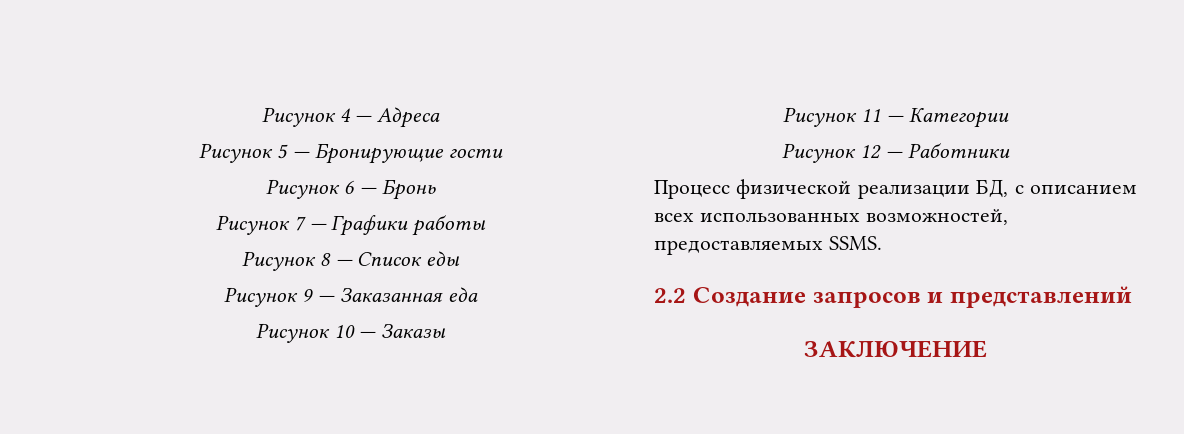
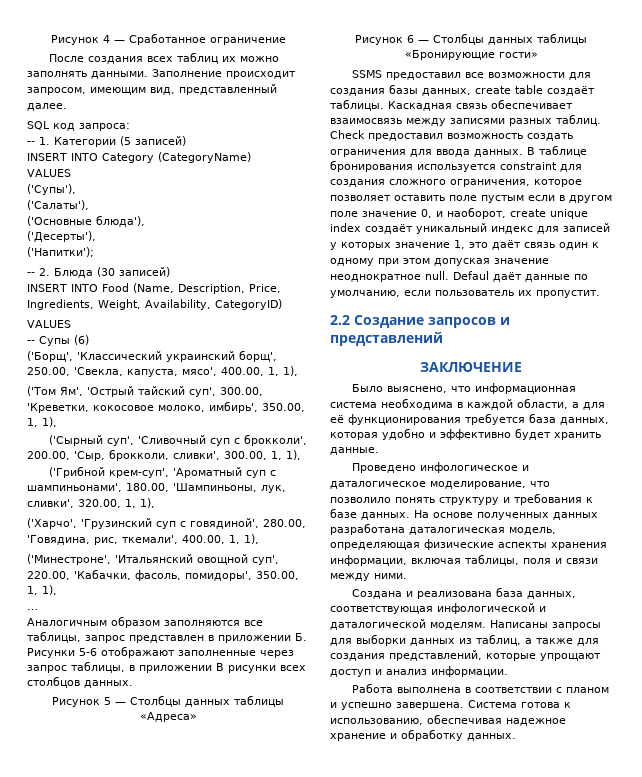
[377,107,441,128] Адреса -> [128,33,286,45] [48,52,279,64] [27,69,296,79] [27,84,277,95] [27,103,67,111] [27,121,130,131] [27,136,186,147] [27,152,251,163] [27,169,71,177] [27,184,76,195] [27,200,89,210] [27,215,145,227] [27,231,96,242] [27,247,94,257] [27,267,170,278] [27,283,281,294] [27,299,282,310] [27,320,71,328] [27,335,89,346] [27,350,277,362] [27,366,298,377] [27,386,263,397] [27,401,305,413] [27,417,57,427] [48,434,307,446] [27,449,301,461] [48,466,276,478] [27,483,286,493] [27,498,155,508] [27,518,306,529] [27,534,259,545] [27,554,279,565] [27,569,299,581] [27,585,57,595] [27,609,38,610] [27,616,263,628] [27,631,307,643] [27,646,294,658] [27,661,306,673] [27,676,133,688] Сработанное ограничение // После создания всех таблиц их можно заполнять данными. Заполнение происходит запросом, имеющим вид, представленный далее. // SQL код запроса: // -- 1. Категории (5 записей) // INSERT INTO Category (CategoryName) // VALUES // ('Супы'), // ('Салаты'), // ('Основные блюда'), // ('Десерты'), // ('Напитки'); // -- 2. Блюда (30 записей) // INSERT INTO Food (Name, Description, Price, Ingredients, Weight, Availability, CategoryID) // VALUES // -- Супы (6) // ('Борщ', 'Классический украинский борщ', 250.00, 'Свекла, капуста, мясо', 400.00, 1, 1), // ('Том Ям', 'Острый тайский суп', 300.00, 'Креветки, кокосовое молоко, имбирь', 350.00, 1, 1), // ('Сырный суп', 'Сливочный суп с брокколи', 200.00, 'Сыр, брокколи, сливки', 300.00, 1, 1), // ('Грибной крем-суп', 'Ароматный суп с шампиньонами', 180.00, 'Шампиньоны, лук, сливки', 320.00, 1, 1), // ('Харчо', 'Грузинский суп с говядиной', 280.00, 'Говядина, рис, ткемали', 400.00, 1, 1), // ('Минестроне', 'Итальянский овощной суп', 220.00, 'Кабачки, фасоль, помидоры', 350.00, 1, 1), // … // Аналогичным образом заполняются все таблицы, запрос представлен в приложении Б. Рисунки 5-6 отображают заполненные через запрос таблицы, в приложении В рисунки всех столбцов данных.
[314,143,503,164] Бронирующие гости -> [130,695,284,707] [139,712,197,722] Столбцы данных таблицы «Адреса»
[381,179,436,200] [215,215,487,236] [241,251,461,271] [224,287,478,307] [255,323,447,343] [783,107,1009,128] [782,143,1010,163] [654,179,1137,199] [654,209,1008,225] [654,236,882,255] Бронь // Рисунок 7 — Графики работы // Рисунок 8 — Список еды // Рисунок 9 — Заказанная еда // Рисунок 10 — Заказы // Рисунок 11 — Категории // Рисунок 12 — Работники // Процесс физической реализации БД, с описанием всех использованных возможностей, предоставляемых SSMS. -> [433,33,587,45] [404,50,538,60] [351,70,591,80] [330,84,595,96] [330,99,573,111] [330,114,601,126] [330,130,573,141] [330,145,587,157] [330,160,582,172] [330,179,582,187] [330,195,612,203] [330,207,588,219] [330,223,610,234] [330,240,599,250] [330,258,549,266] [330,271,588,282] [330,290,600,298] Столбцы данных таблицы «Бронирующие гости» // SSMS предоставил все возможности для создания базы данных, create table создаёт таблицы. Каскадная связь обеспечивает взаимосвязь между записями разных таблиц. Check предоставил возможность создать ограничения для ввода данных. В таблице бронирования используется constraint для создания сложного ограничения, которое позволяет оставить поле пустым если в другом поле значение 0, и наоборот, create unique index создаёт уникальный индекс для записей у которых значение 1, это даёт связь один к одному при этом допуская значение неоднократное null. Defaul даёт данные по умолчанию, если пользователь их пропустит.
(987, 349) none -> [351,383,576,394] [330,398,605,410] [330,413,609,425] [330,428,601,440] [330,447,379,455] [351,462,529,473] [330,481,550,489] [330,493,593,505] [330,508,598,520] [330,523,556,535] [330,539,607,550] [330,554,598,566] [330,573,407,581] [351,587,576,599] [330,603,546,614] [330,619,601,630] [330,634,599,646] [330,650,601,661] [330,666,508,677] [351,683,609,693] [330,700,571,710] [330,714,566,726] [330,729,516,741] // Было выяснено, что информационная система необходима в каждой области, а для её функционирования требуется база данных, которая удобно и эффективно будет хранить данные. // Проведено инфологическое и даталогическое моделирование, что позволило понять структуру и требования к базе данных. На основе полученных данных разработана даталогическая модель, определяющая физические аспекты хранения информации, включая таблицы, поля и связи между ними. // Создана и реализована база данных, соответствующая инфологической и даталогической моделям. Написаны запросы для выборки данных из таблиц, а также для создания представлений, которые упрощают доступ и анализ информации. // Работа выполнена в соответствии с планом и успешно завершена. Система готова к использованию, обеспечивая надежное хранение и обработку данных.

